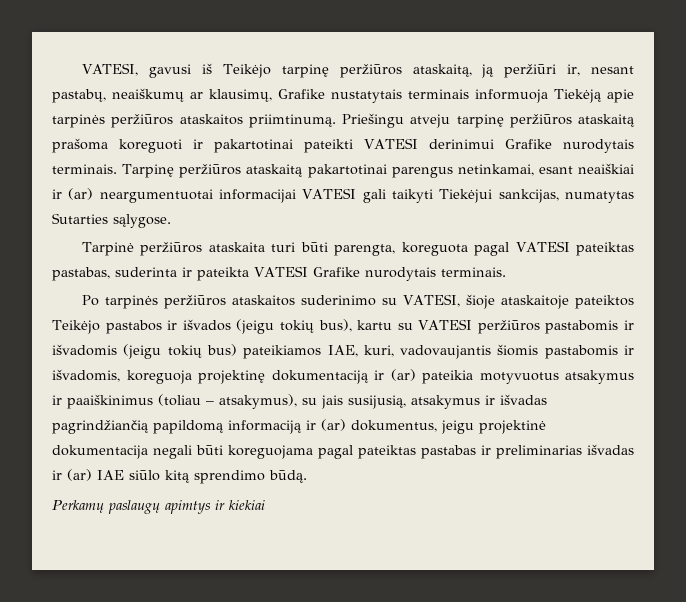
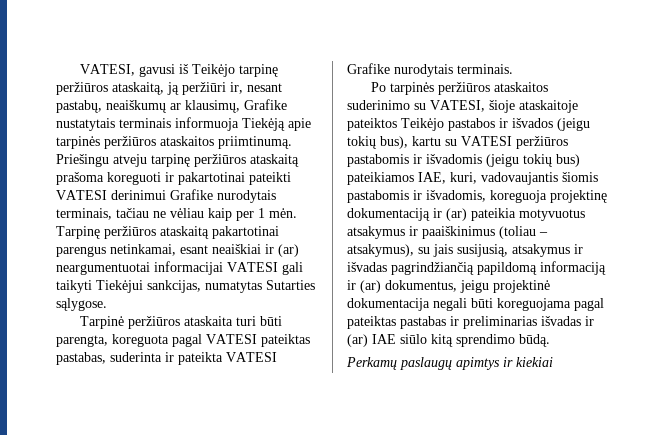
[52,164,117,174] terminais. -> [56,208,297,221] terminais, tačiau ne vėliau kaip per 1 mėn.

